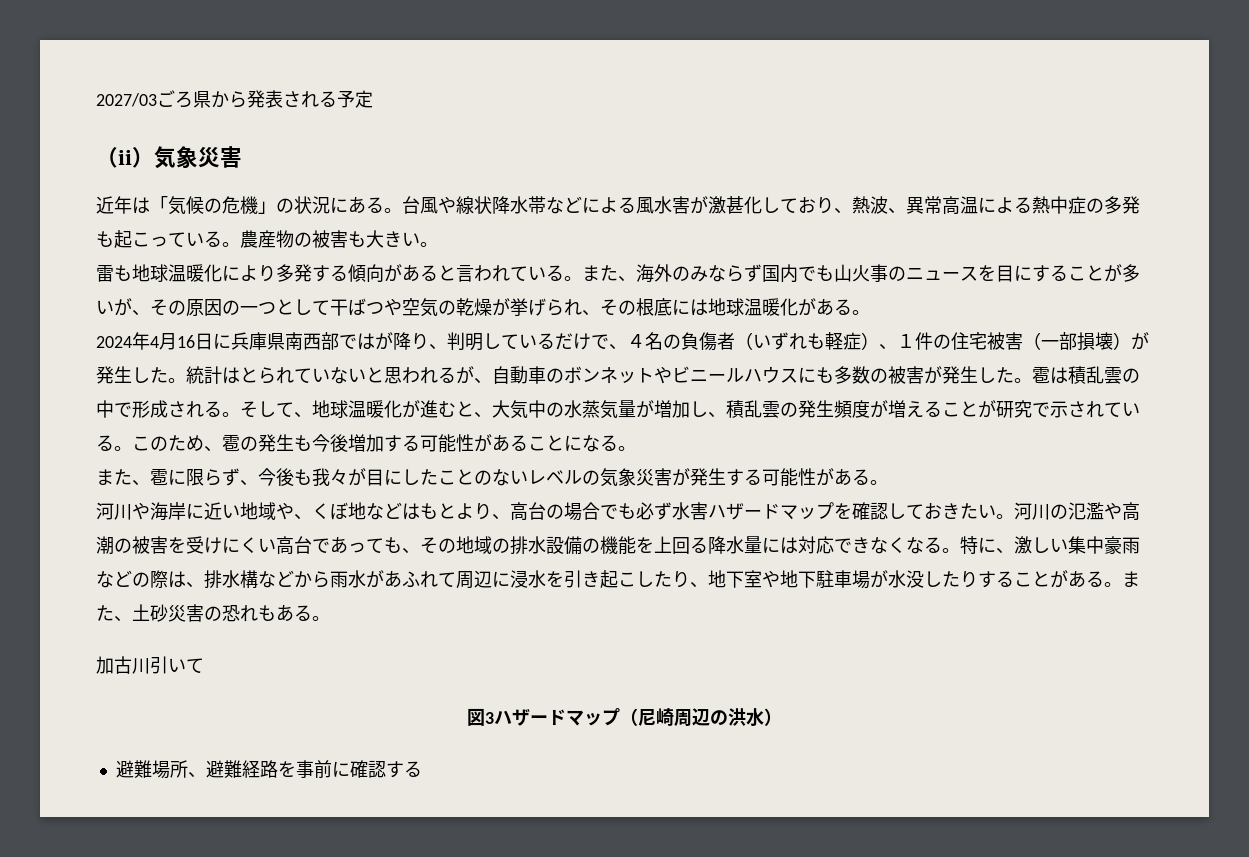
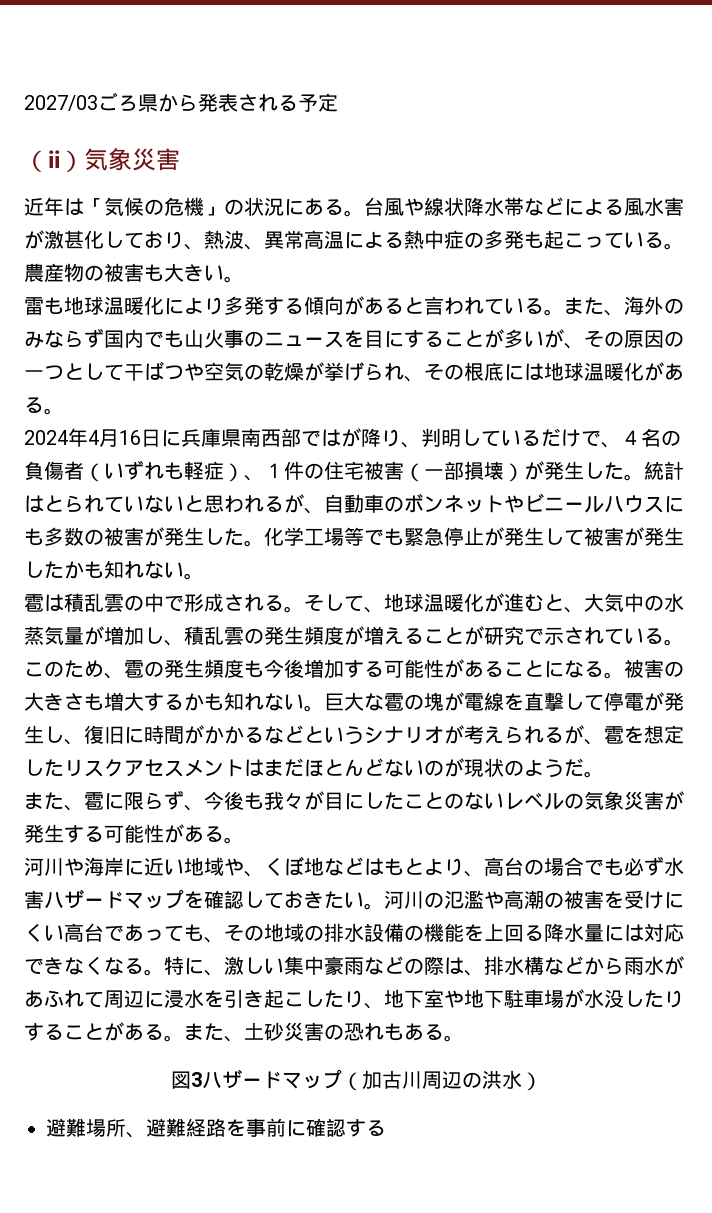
(1032, 380) none -> [264,527,684,546] [24,560,204,580] 化学工場等でも緊急停止が発生して被害が発生したかも知れない。 //
(294, 442) none -> [204,659,244,678] 頻度
(636, 448) none -> [624,659,684,678] [24,692,684,712] [24,725,684,745] [24,758,604,778] 被害の大きさも増大するかも知れない。巨大な雹の塊が電線を直撃して停電が発生し、復旧に時間がかかるなどというシナリオが考えられるが、雹を想定したリスクアセスメントはまだほとんどないのが現状のようだ。
[96,656,204,674] // 加古川引いて -> (464, 1038) none
[638,708,674,726] 尼崎 -> [361,1070,422,1090] 加古川

